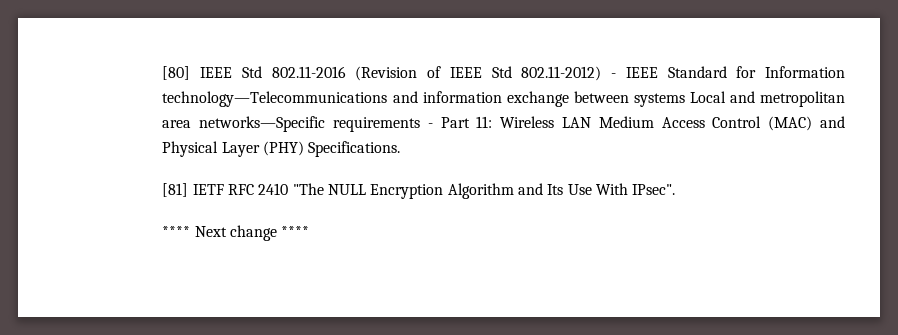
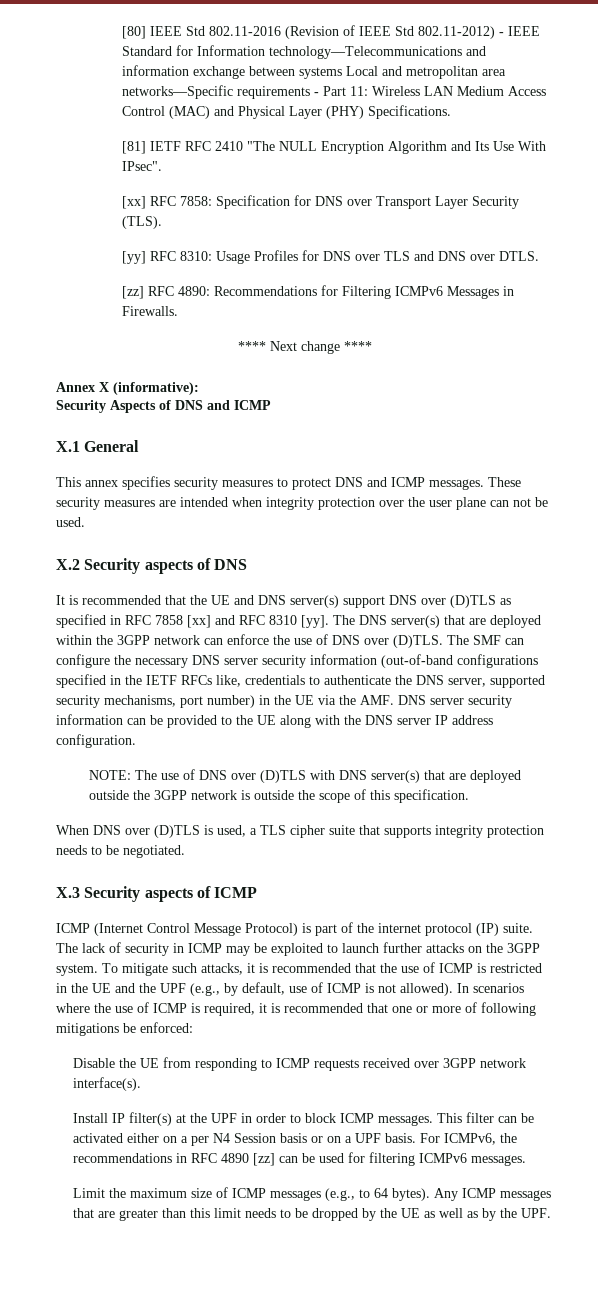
[162,225,310,241] **** Next change **** -> [122,195,520,209] [122,216,163,229] [122,250,540,264] [122,285,515,299] [122,306,179,316] [237,341,372,354] [56,382,199,395] [56,400,271,413] [56,440,140,452] [56,476,521,490] [56,497,548,510] [56,517,85,527] [56,558,248,574] [56,595,511,608] [56,614,541,628] [56,634,524,648] [56,654,538,668] [56,674,545,688] [56,695,512,708] [56,714,493,728] [56,734,136,748] [89,769,522,783] [89,789,470,803] [56,825,544,838] [56,845,185,858] [56,886,258,902] [56,922,533,936] [56,942,540,956] [56,962,542,976] [56,982,524,996] [56,1002,536,1016] [56,1022,193,1036] [72,1057,526,1071] [72,1077,141,1091] [72,1112,534,1126] [72,1133,517,1146] [72,1152,526,1166] [72,1187,551,1201] [72,1208,551,1221] [xx] RFC 7858: Specification for DNS over Transport Layer Security (TLS). // [yy] RFC 8310: Usage Profiles for DNS over TLS and DNS over DTLS. // [zz] RFC 4890: Recommendations for Filtering ICMPv6 Messages in Firewalls. // **** Next change **** // Annex X (informative): // Security Aspects of DNS and ICMP // X.1 General // This annex specifies security measures to protect DNS and ICMP messages. These security measures are intended when integrity protection over the user plane can not be used. // X.2 Security aspects of DNS // It is recommended that the UE and DNS server(s) support DNS over (D)TLS as specified in RFC 7858 [xx] and RFC 8310 [yy]. The DNS server(s) that are deployed within the 3GPP network can enforce the use of DNS over (D)TLS. The SMF can configure the necessary DNS server security information (out-of-band configurations specified in the IETF RFCs like, credentials to authenticate the DNS server, supported security mechanisms, port number) in the UE via the AMF. DNS server security information can be provided to the UE along with the DNS server IP address configuration. // NOTE: The use of DNS over (D)TLS with DNS server(s) that are deployed outside the 3GPP network is outside the scope of this specification. // When DNS over (D)TLS is used, a TLS cipher suite that supports integrity protection needs to be negotiated. // X.3 Security aspects of ICMP // ICMP (Internet Control Message Protocol) is part of the internet protocol (IP) suite. The lack of security in ICMP may be exploited to launch further attacks on the 3GPP system. To mitigate such attacks, it is recommended that the use of ICMP is restricted in the UE and the UPF (e.g., by default, use of ICMP is not allowed). In scenarios where the use of ICMP is required, it is recommended that one or more of following mitigations be enforced: // Disable the UE from responding to ICMP requests received over 3GPP network interface(s). // Install IP filter(s) at the UPF in order to block ICMP messages. This filter can be activated either on a per N4 Session basis or on a UPF basis. For ICMPv6, the recommendations in RFC 4890 [zz] can be used for filtering ICMPv6 messages. // Limit the maximum size of ICMP messages (e.g., to 64 bytes). Any ICMP messages that are greater than this limit needs to be dropped by the UE as well as by the UPF.

